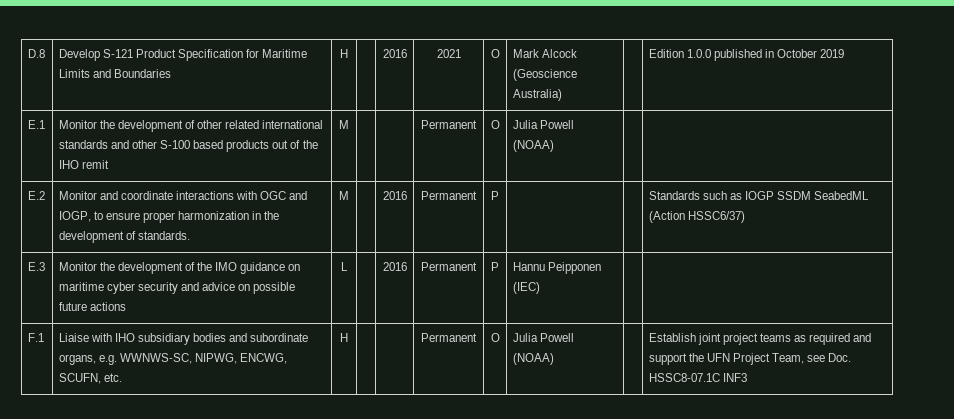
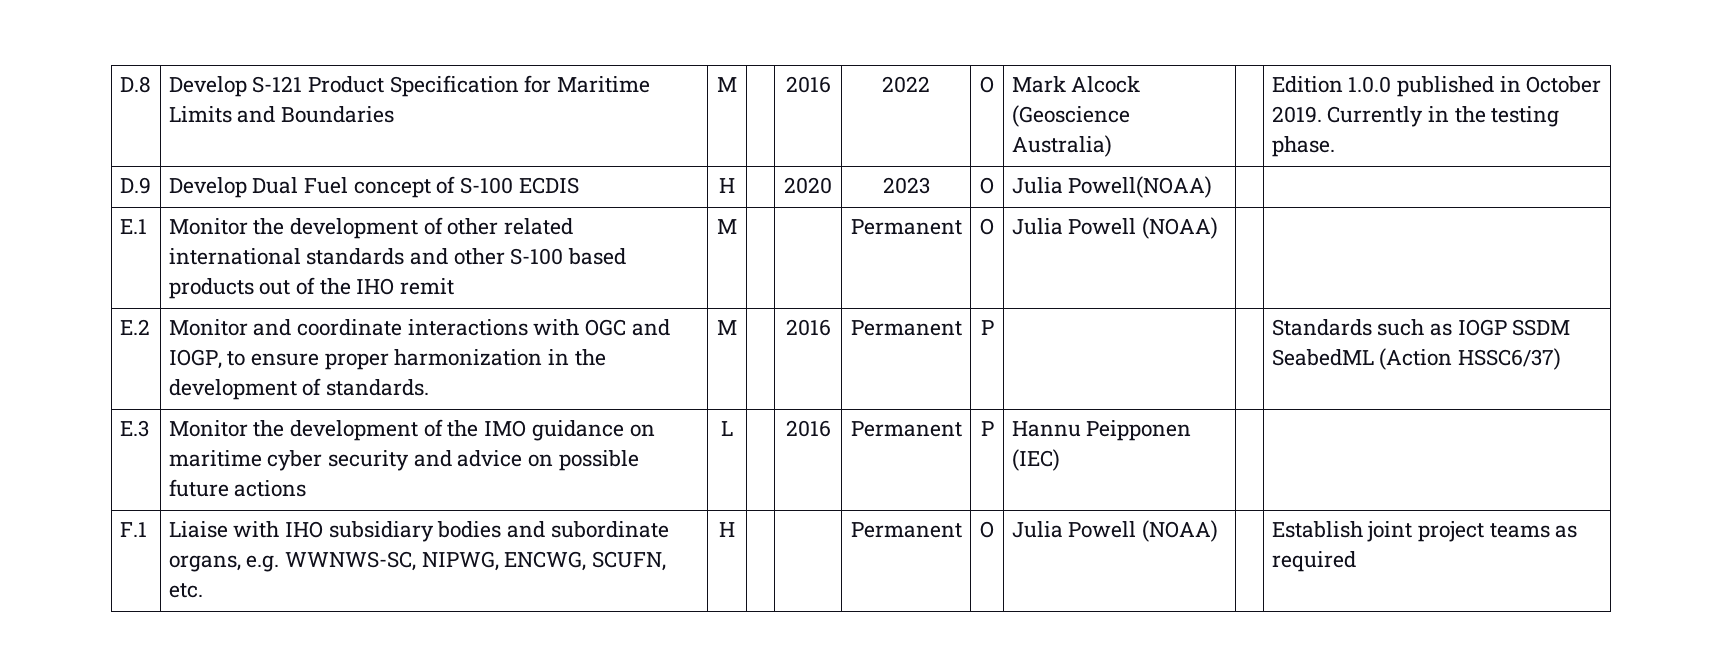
[340,49,348,58] [382,49,407,58] [436,49,461,58] H | | 2016 | 2021 -> [717,77,737,92] [785,76,831,93] [882,76,930,93] M | | 2016 | 2022
[820,49,845,58] 2019 -> [1271,106,1560,127] [1271,136,1335,157] [119,177,151,194] [168,176,579,198] [719,178,735,193] [784,177,832,194] [882,177,930,194] [980,177,994,194] [1011,176,1213,198] 2019. Currently in the testing phase. // D.9 | Develop Dual Fuel concept of S-100 ECDIS | H | | 2020 | 2023 | O | Julia Powell(NOAA) | |
[853,333,872,342] [648,353,852,365] [648,373,747,382] and support the UFN Project Team, see Doc. HSSC8-07.1C INF3 -> (1356, 561) none

